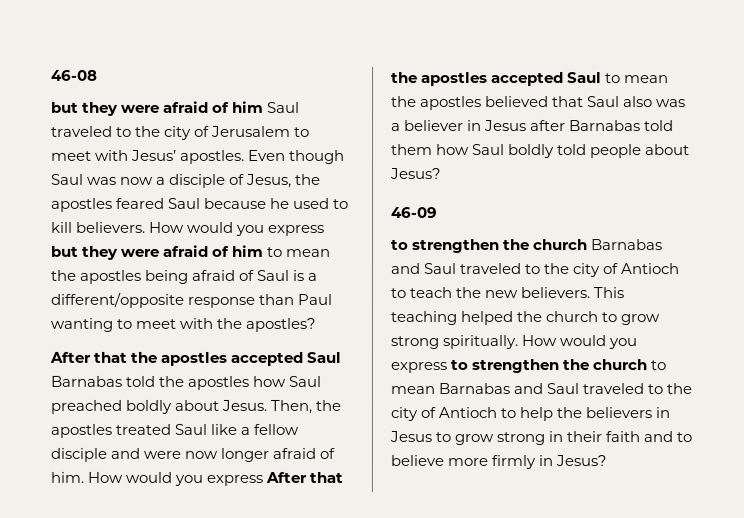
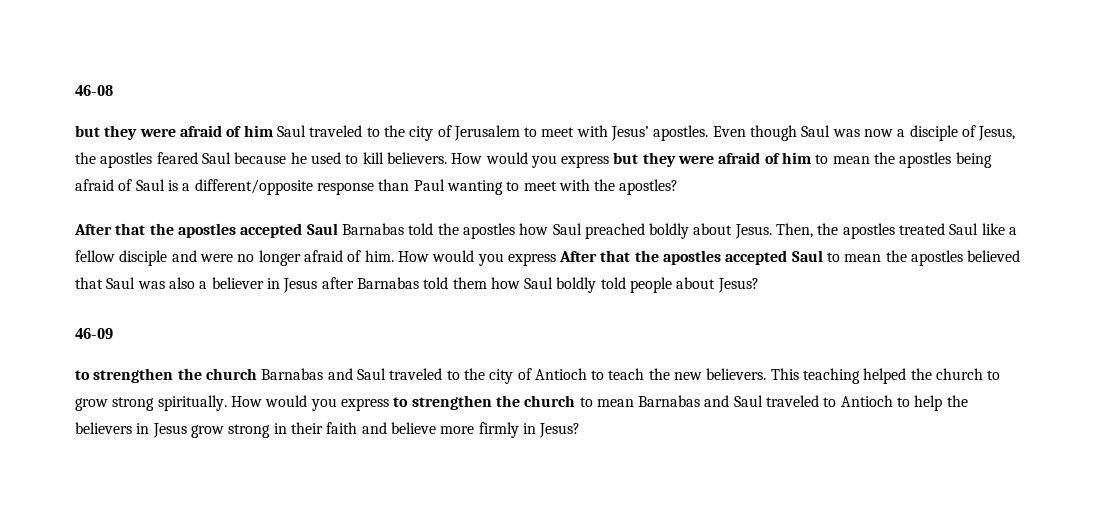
[184,450,219,459] now -> [237,254,255,262] no
[623,96,687,108] also was -> [137,277,195,289] was also
[666,383,693,395] [390,407,437,422] the city of -> (837, 402) none
[435,432,452,443] to -> (187, 430) none
[676,432,693,443] to -> (387, 428) none

